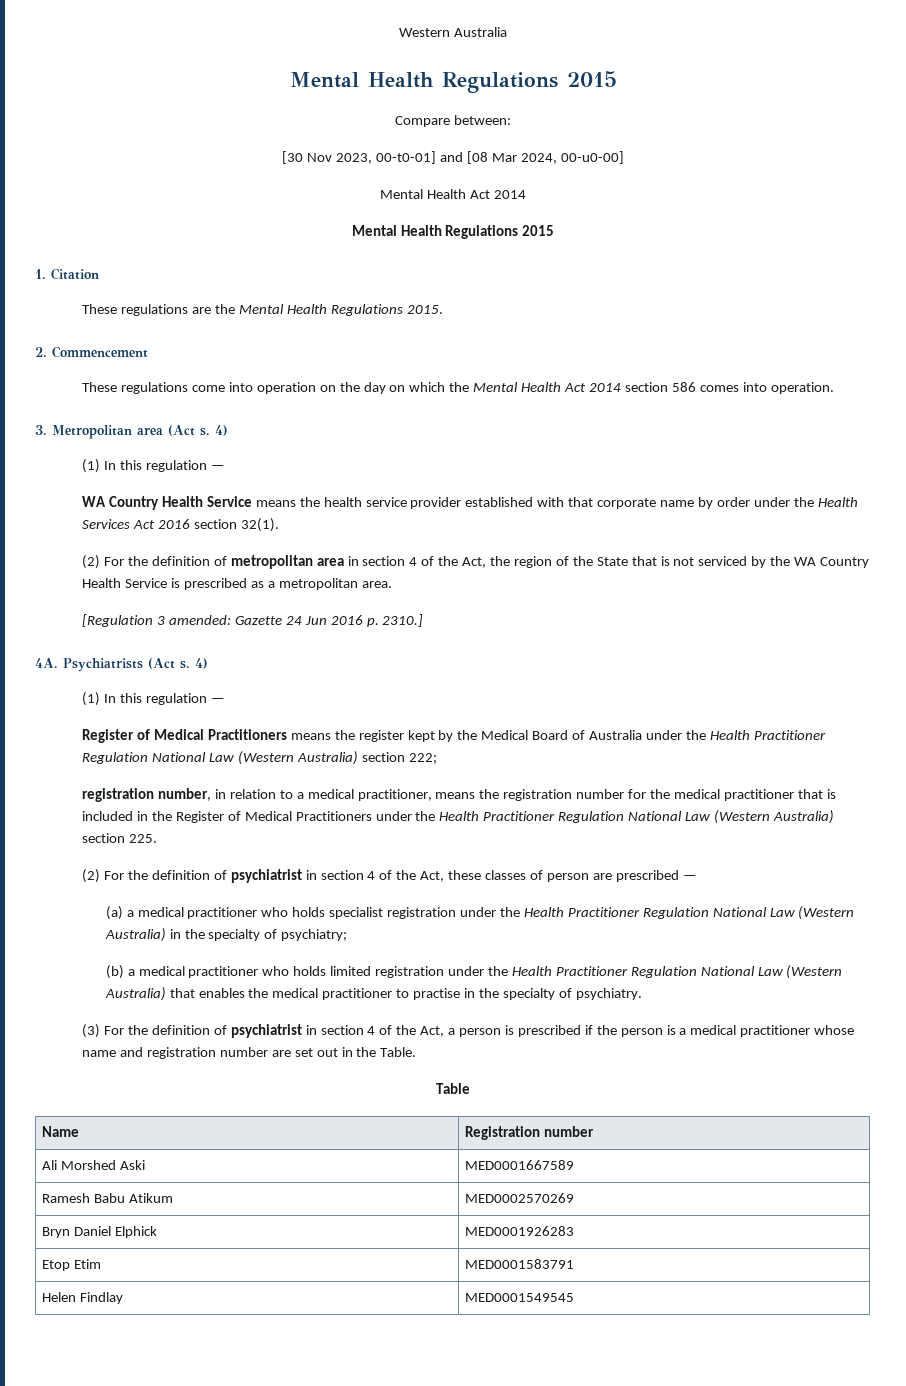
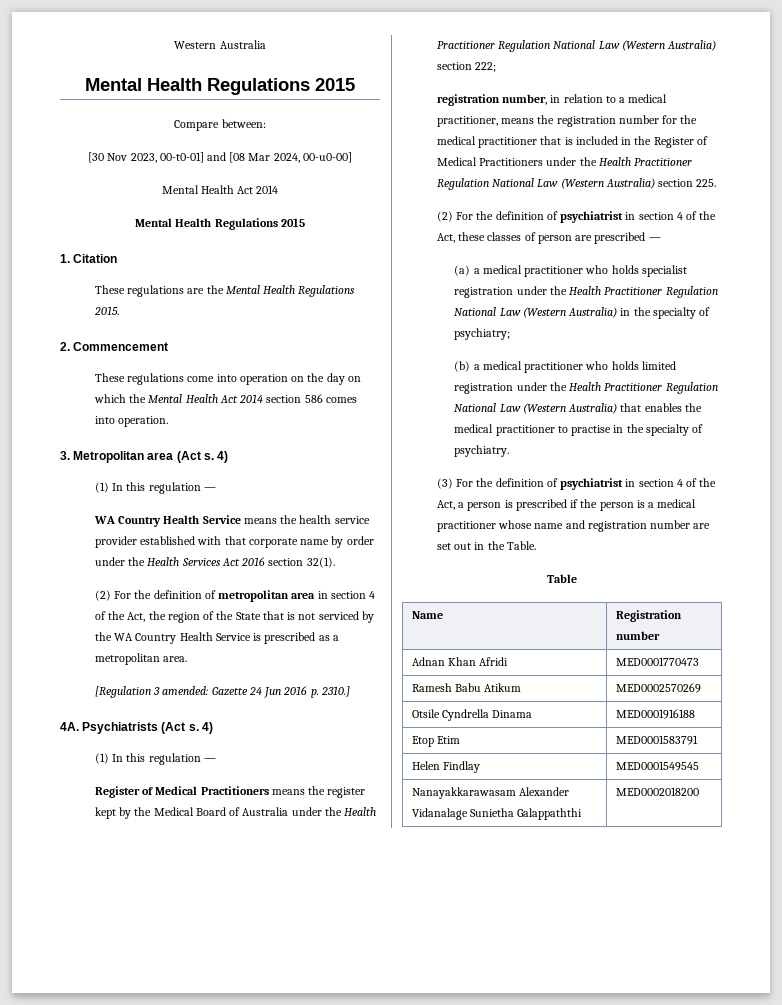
[42,1160,146,1170] [465,1160,575,1170] Ali Morshed Aski | MED0001667589 -> [411,657,509,666] [615,657,699,666] Adnan Khan Afridi | MED0001770473
[42,1226,158,1238] [465,1226,575,1236] Bryn Daniel Elphick | MED0001926283 -> [411,709,533,721] [615,709,695,719] Otsile Cyndrella Dinama | MED0001916188
(575, 1297) none -> [411,787,569,799] [411,808,583,820] [615,787,699,796] // Nanayakkarawasam Alexander Vidanalage Sunietha Galappaththi | MED0002018200

